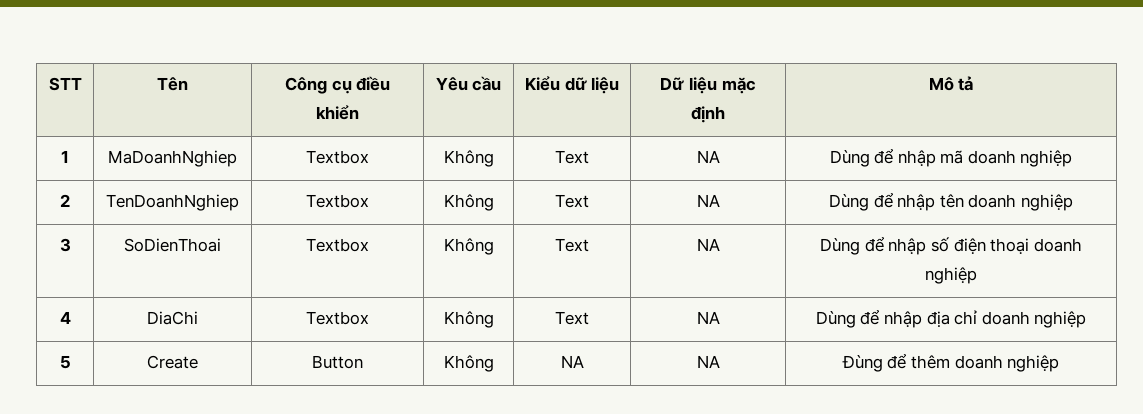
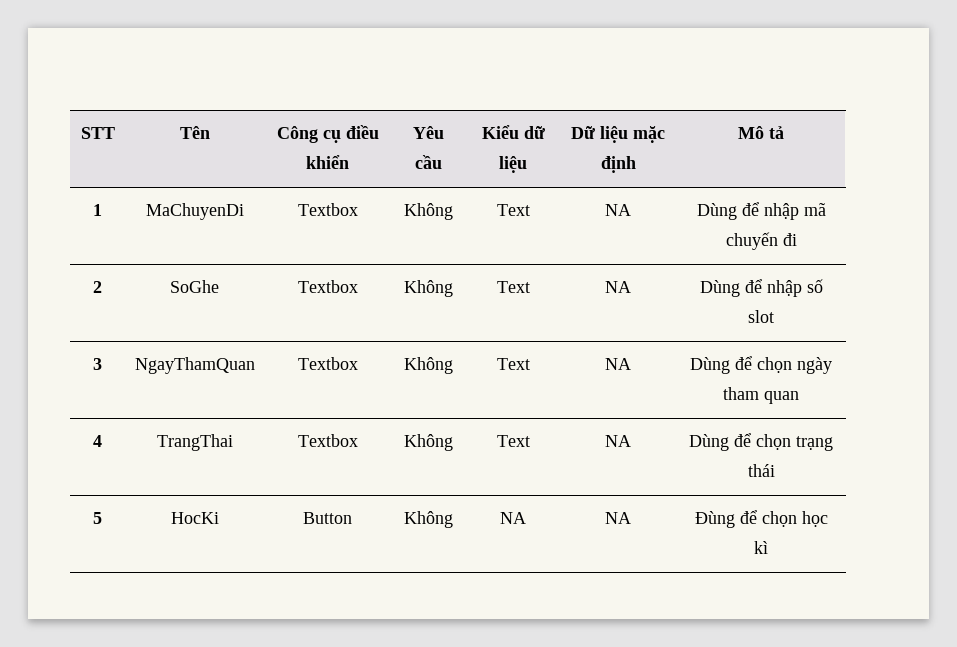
[108,150,237,167] MaDoanhNghiep -> [145,203,244,220] MaChuyenDi
[967,150,1073,167] doanh nghiệp -> [725,232,797,250] chuyến đi
[106,194,239,211] [305,194,369,208] [443,194,494,211] [555,194,589,208] [696,194,720,207] [829,193,1073,211] [59,238,71,252] [124,238,221,252] TenDoanhNghiep | Textbox | Không | Text | NA | Dùng để nhập tên doanh nghiệp // 3 | SoDienThoai -> [170,280,219,293] SoGhe
[953,238,1082,254] [925,267,977,284] [59,311,71,324] [147,311,198,325] [305,311,369,325] [443,311,494,328] [555,311,589,325] [696,311,720,324] [815,310,1087,328] điện thoại doanh nghiệp // 4 | DiaChi | Textbox | Không | Text | NA | Dùng để nhập địa chỉ doanh nghiệp -> [748,310,774,323] [93,358,102,370] [134,357,255,374] [297,357,358,370] [404,357,453,374] [496,358,530,370] [605,358,631,370] [690,356,832,374] [723,387,799,404] [93,435,102,447] [156,434,233,451] [297,434,358,447] [404,434,453,451] [496,435,530,447] [605,435,631,447] [689,433,833,451] [747,464,775,477] slot // 3 | NgayThamQuan | Textbox | Không | Text | NA | Dùng để chọn ngày tham quan // 4 | TrangThai | Textbox | Không | Text | NA | Dùng để chọn trạng thái
[147,355,198,369] Create -> [170,512,219,524] HocKi
[911,355,1060,372] thêm doanh nghiệp -> [761,511,828,527] [754,541,768,554] chọn học kì

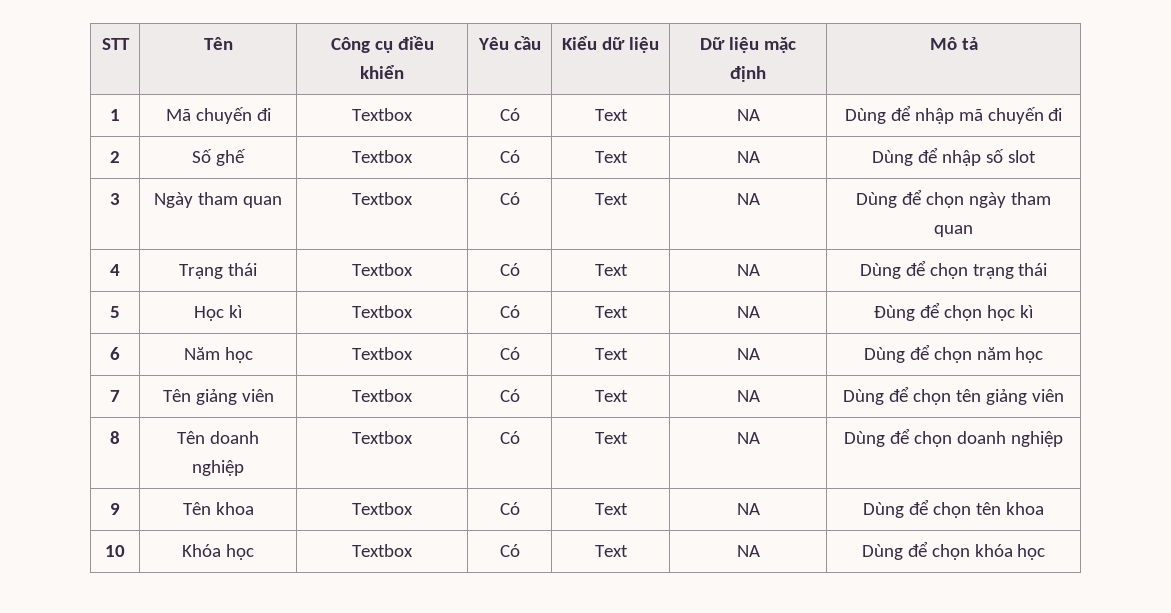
[145,203,244,220] [297,203,358,216] [404,203,453,220] MaChuyenDi | Textbox | Không -> [165,107,271,124] [352,108,413,121] [499,108,520,121] Mã chuyến đi | Textbox | Có
[170,280,219,293] [297,280,358,293] [404,280,453,297] SoGhe | Textbox | Không -> [192,149,246,166] [352,150,413,163] [499,150,520,163] Số ghế | Textbox | Có
[134,357,255,374] [297,357,358,370] [404,357,453,374] NgayThamQuan | Textbox | Không -> [154,192,282,208] [352,192,413,205] [499,192,520,205] Ngày tham quan | Textbox | Có
[156,434,233,451] [297,434,358,447] [404,434,453,451] TrangThai | Textbox | Không -> [179,263,257,279] [352,263,413,276] [499,263,520,276] Trạng thái | Textbox | Có
[170,512,219,524] [303,512,352,524] [404,511,453,528] [500,512,526,524] HocKi | Button | Không | NA -> [194,305,242,321] [352,305,413,318] [499,305,520,318] [594,306,628,318] Học kì | Textbox | Có | Text
(768, 547) none -> [110,347,120,360] [183,347,253,363] [352,347,413,360] [499,347,520,360] [594,348,628,360] [736,348,760,360] [863,344,1044,363] [110,390,120,402] [162,389,274,405] [352,389,413,402] [499,389,520,402] [594,390,628,402] [736,390,760,402] [843,386,1064,405] [110,431,120,444] [177,431,259,444] [192,460,244,476] [352,431,413,444] [499,431,520,444] [594,432,628,444] [736,432,760,444] [844,428,1063,447] [110,503,120,515] [182,502,254,515] [352,502,413,515] [499,502,520,515] [594,503,628,515] [736,503,760,515] [863,499,1044,518] [105,545,125,557] [182,544,254,560] [352,544,413,557] [499,544,520,557] [594,545,628,557] [736,545,760,557] [861,541,1046,560] // 6 | Năm học | Textbox | Có | Text | NA | Dùng để chọn năm học // 7 | Tên giảng viên | Textbox | Có | Text | NA | Dùng để chọn tên giảng viên // 8 | Tên doanh nghiệp | Textbox | Có | Text | NA | Dùng để chọn doanh nghiệp // 9 | Tên khoa | Textbox | Có | Text | NA | Dùng để chọn tên khoa // 10 | Khóa học | Textbox | Có | Text | NA | Dùng để chọn khóa học

